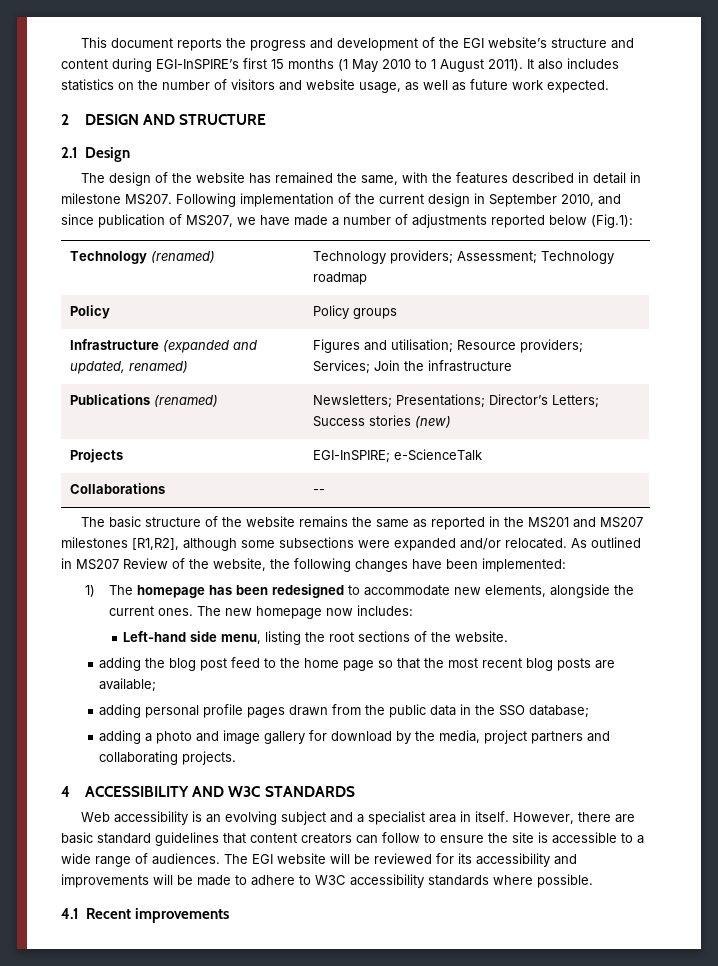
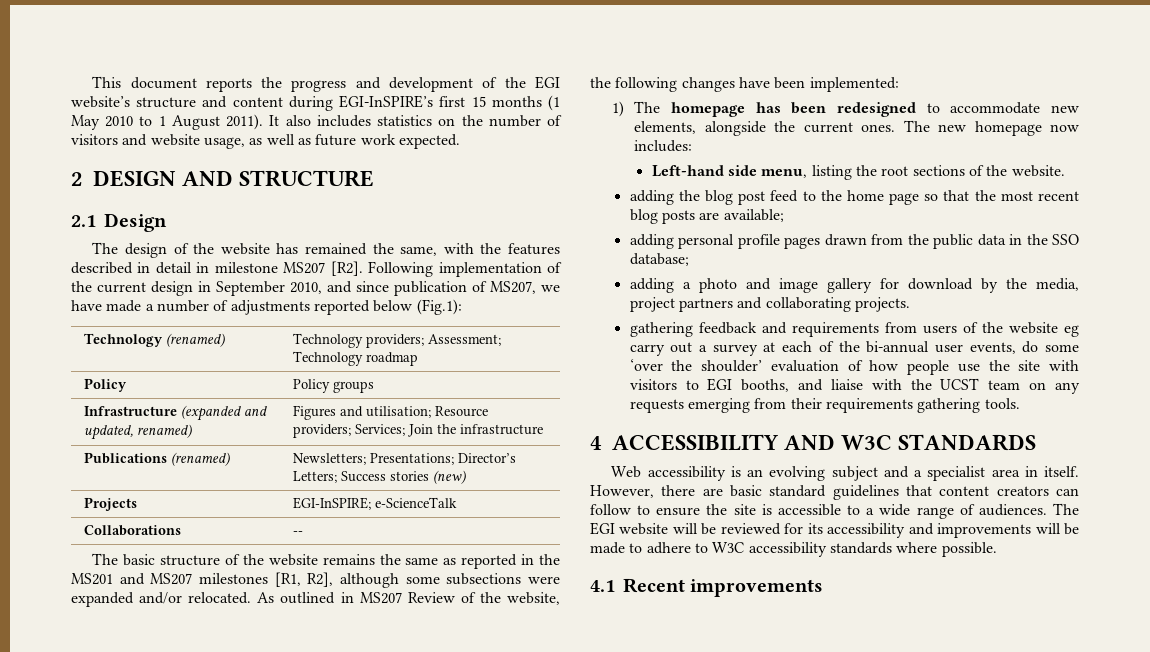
[125,194,172,205] MS207. -> [283,261,363,276] MS207 [R2].
[132,538,179,550] [R1,R2], -> [274,572,334,587] [R1, R2],
(237, 758) none -> [629,322,1079,337] [629,341,1079,356] [629,359,1079,375] [629,378,1080,394] [629,398,1020,413] // gathering feedback and requirements from users of the website eg carry out a survey at each of the bi-annual user events, do some ‘over the shoulder’ evaluation of how people use the site with visitors to EGI booths, and liaise with the UCST team on any requests emerging from their requirements gathering tools.

